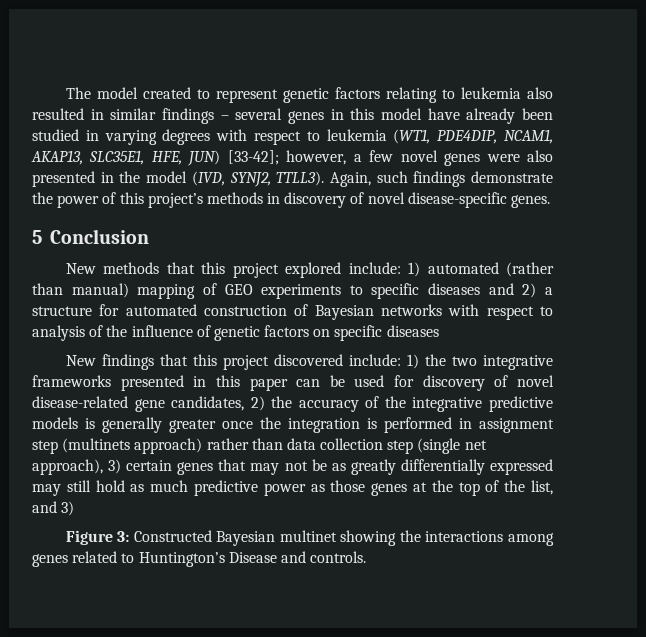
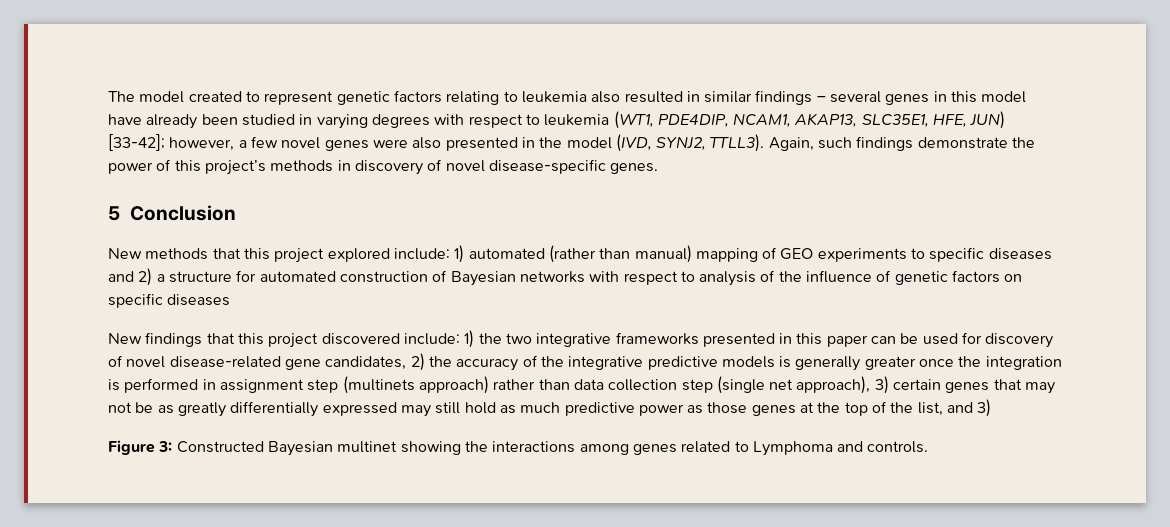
[138,552,277,567] Huntington’s Disease -> [752,441,833,456] Lymphoma

